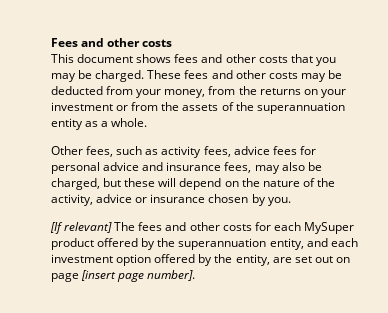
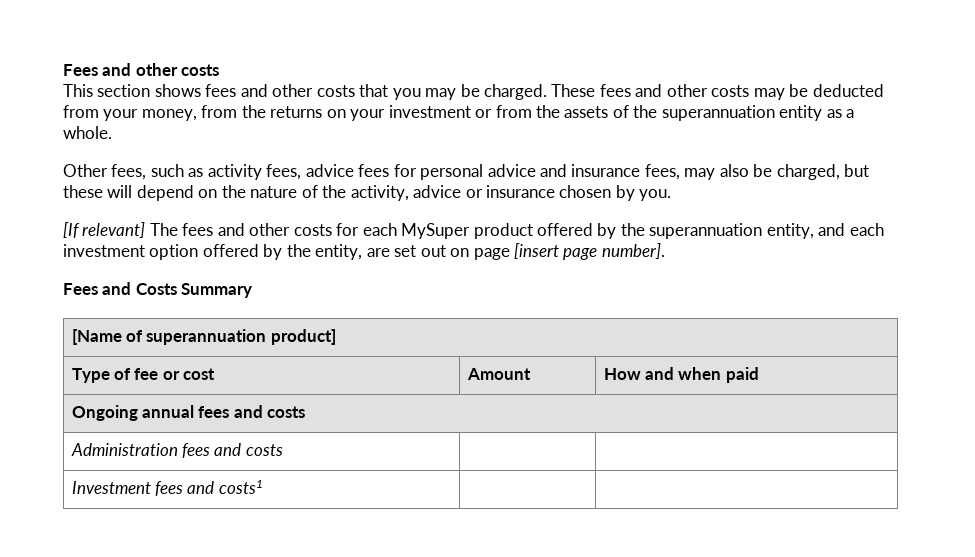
[77,54,134,63] document -> [97,84,151,97] section
(196, 275) none -> [63,282,253,298] [71,329,336,345] [71,368,216,383] [466,368,531,380] [603,367,759,383] [71,405,306,421] [70,443,283,458] [71,480,263,496] // Fees and Costs Summary // [Name of superannuation product] // Type of fee or cost | Amount | How and when paid // Ongoing annual fees and costs // Administration fees and costs | | // Investment fees and costs1 | |

